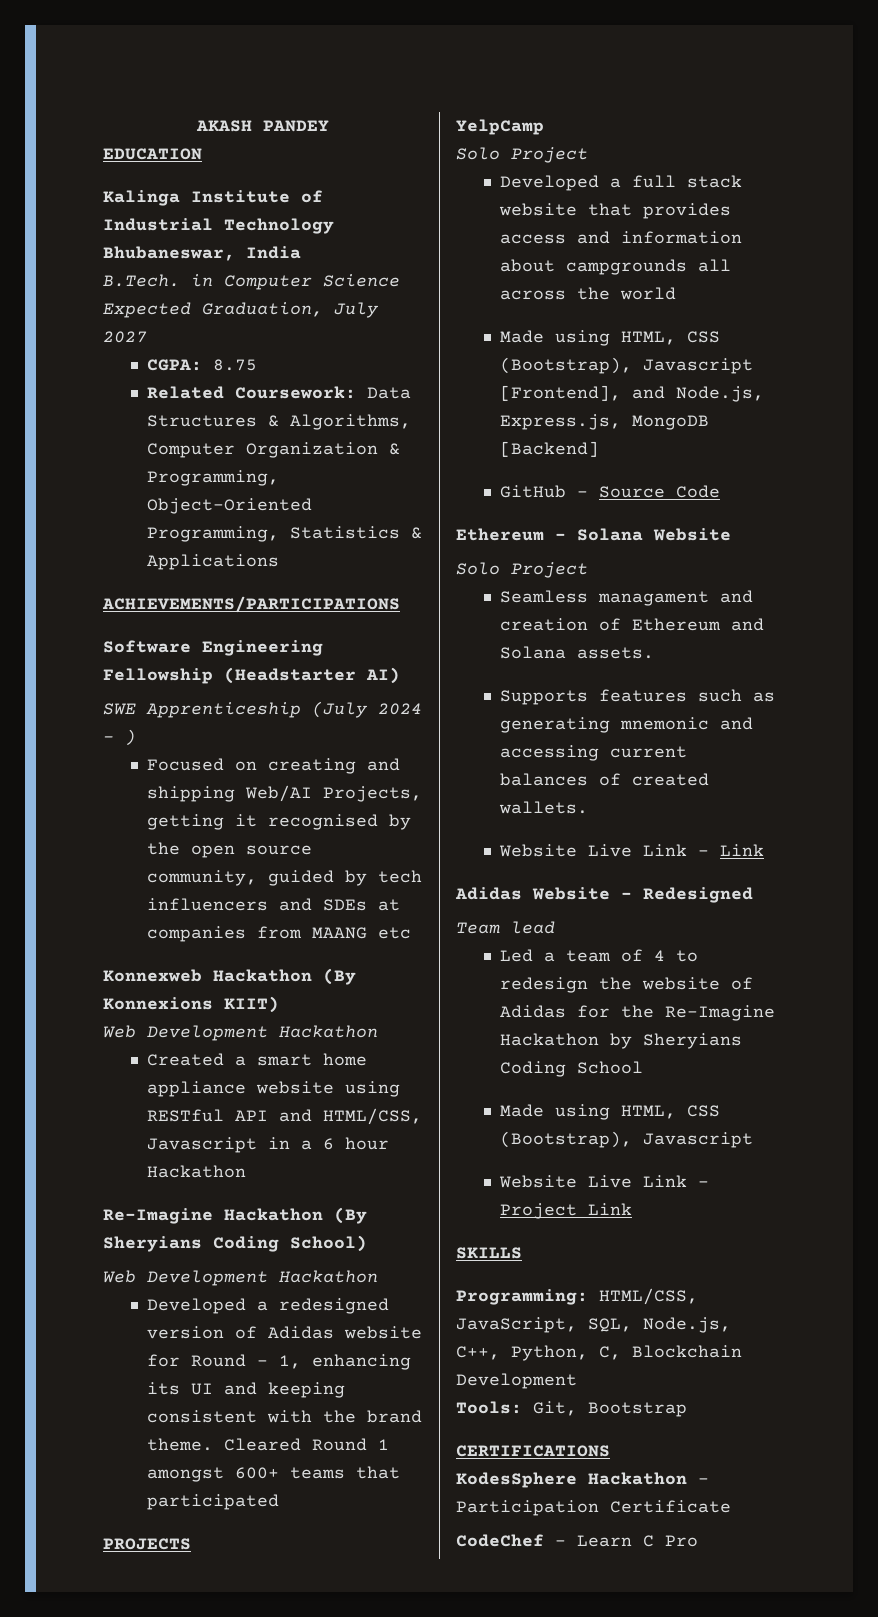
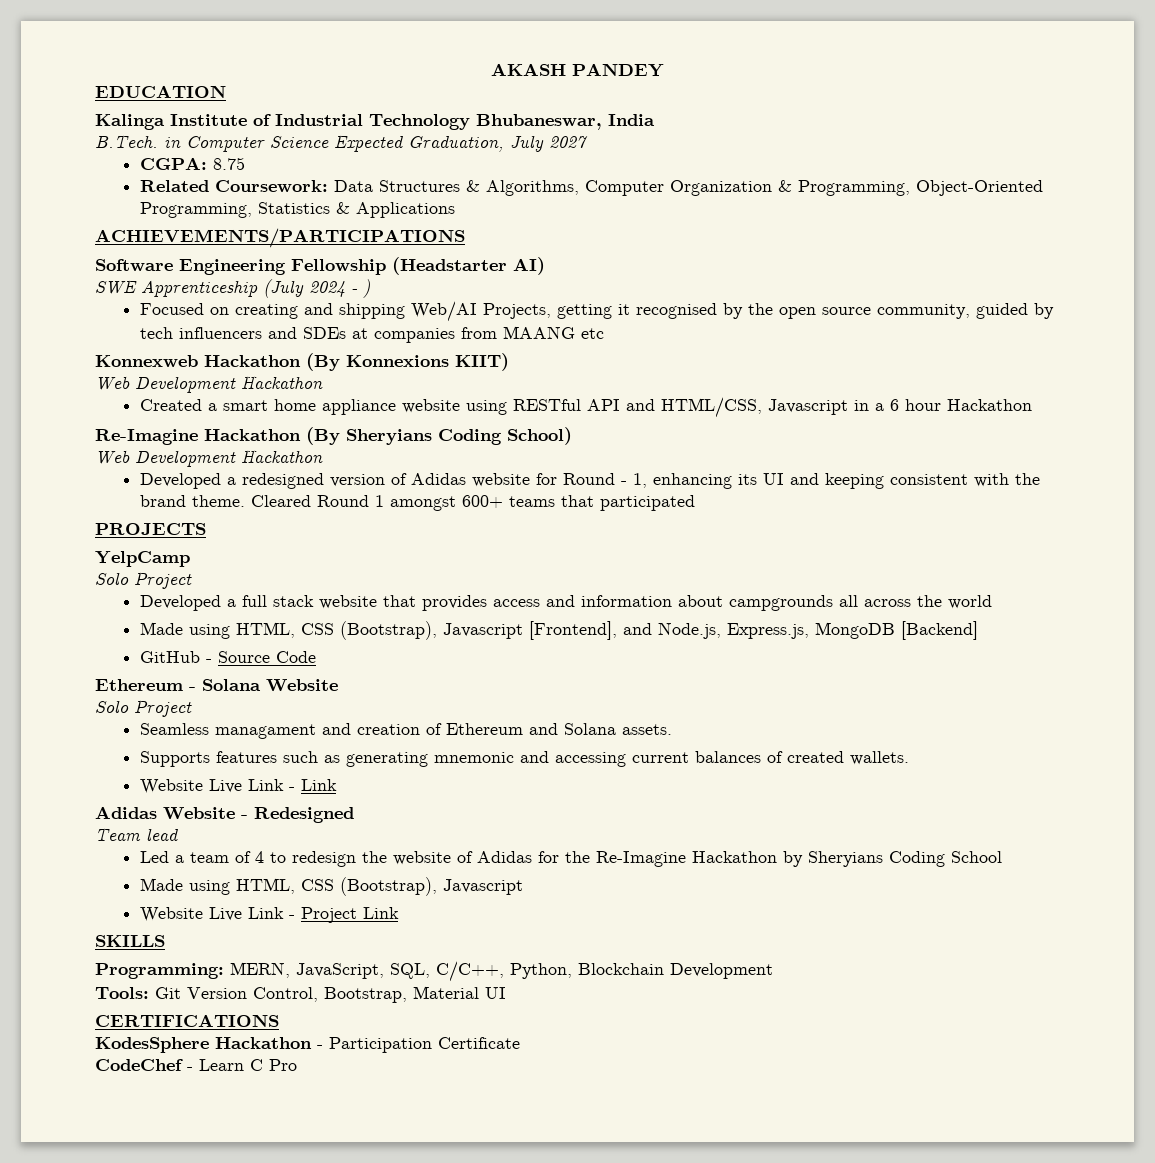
[599,1288,698,1305] HTML/CSS, -> [230,962,290,978] MERN,
[643,1317,731,1333] [456,1345,621,1361] Node.js, C++, Python, C, -> [436,961,572,982] C/C++, Python,
[533,1401,687,1417] Git, Bootstrap -> [155,986,506,1003] Git Version Control, Bootstrap, Material UI

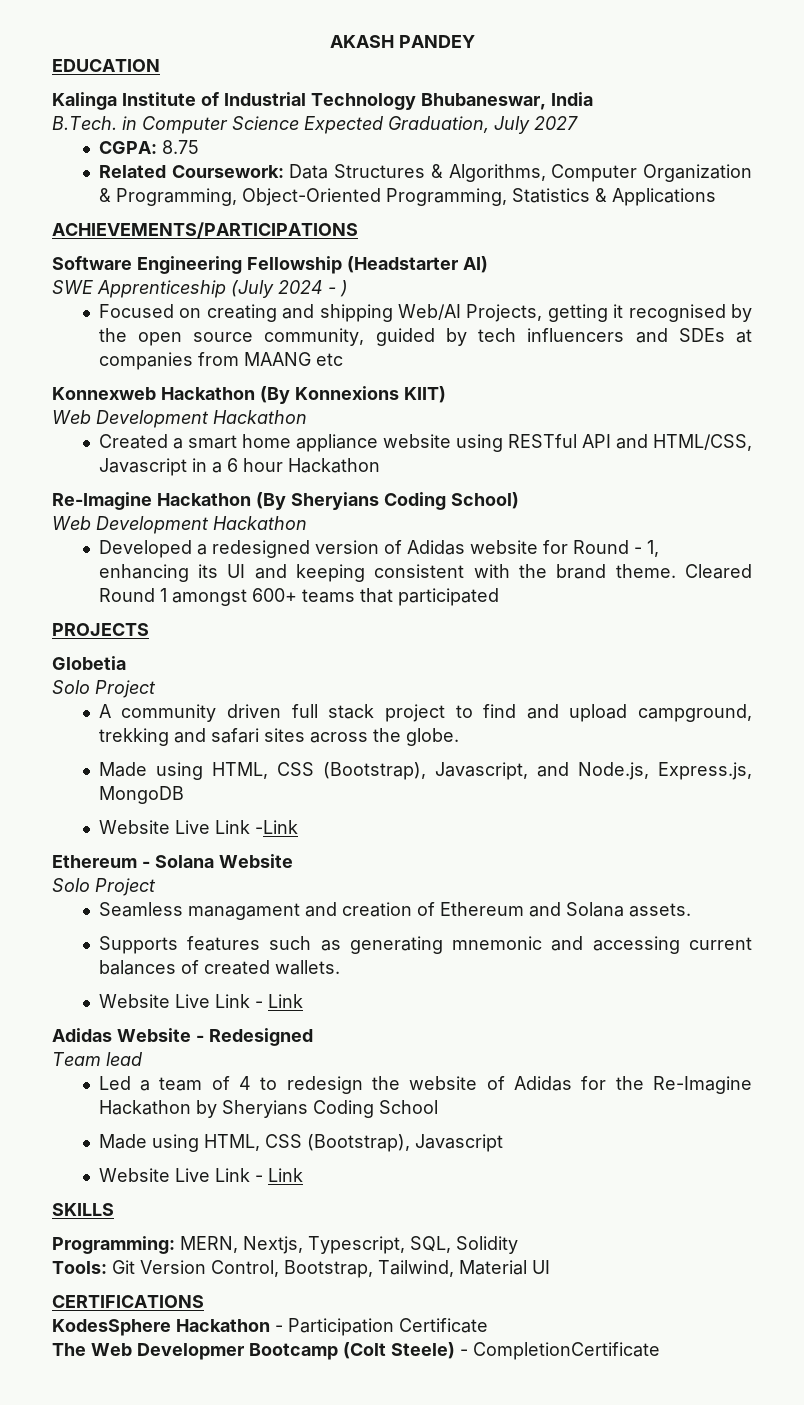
[95,551,190,567] [95,572,192,589] [139,595,858,611] YelpCamp // Solo Project // Developed a full stack website that provides access and information about campgrounds all -> [52,656,126,670] [52,680,156,698] [98,704,752,722] [98,728,305,746] Globetia // Solo Project // A community driven full stack project to find and upload campground, trekking and safari sites
[947,595,992,609] [139,621,617,640] world // Made using HTML, CSS (Bootstrap), Javascript [Frontend], -> [405,728,459,746] [98,762,528,780] globe. // Made using HTML, CSS (Bootstrap), Javascript,
[900,621,978,640] [139,651,316,663] [Backend] // GitHub - Source Code -> [98,820,298,834] // Website Live Link -Link
[300,907,357,923] Project -> (263, 1178) none
[296,961,773,982] JavaScript, SQL, C/C++, Python, Blockchain Development -> [243,1236,518,1254] Nextjs, Typescript, SQL, Solidity
(407, 995) none -> [378,1260,454,1277] Tailwind,
[95,1059,297,1071] CodeChef - Learn C Pro -> [52,1342,660,1360] The Web Developmer Bootcamp (Colt Steele) - CompletionCertificate

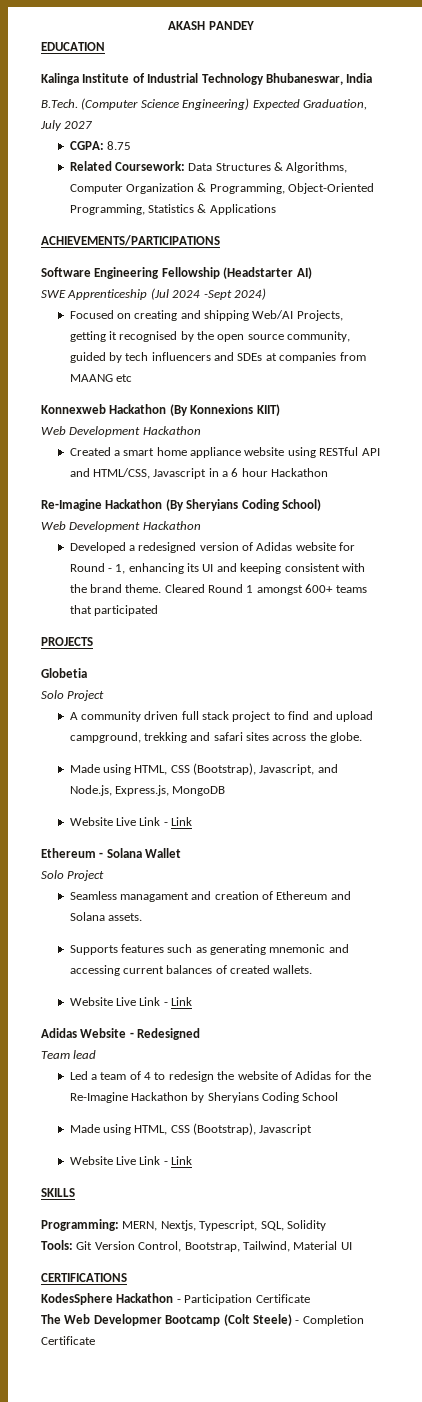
[122,116,299,134] in Computer Science -> [81,98,250,110] (Computer Science Engineering)
[231,280,348,298] (July 2024 - ) -> [150,288,266,300] (Jul 2024 -Sept 2024)
[254,820,298,834] -Link -> [163,817,192,826] - Link
[219,854,293,868] Website -> [145,848,182,858] Wallet
[473,1342,660,1360] CompletionCertificate -> [302,1315,364,1326] [41,1336,95,1345] Completion Certificate

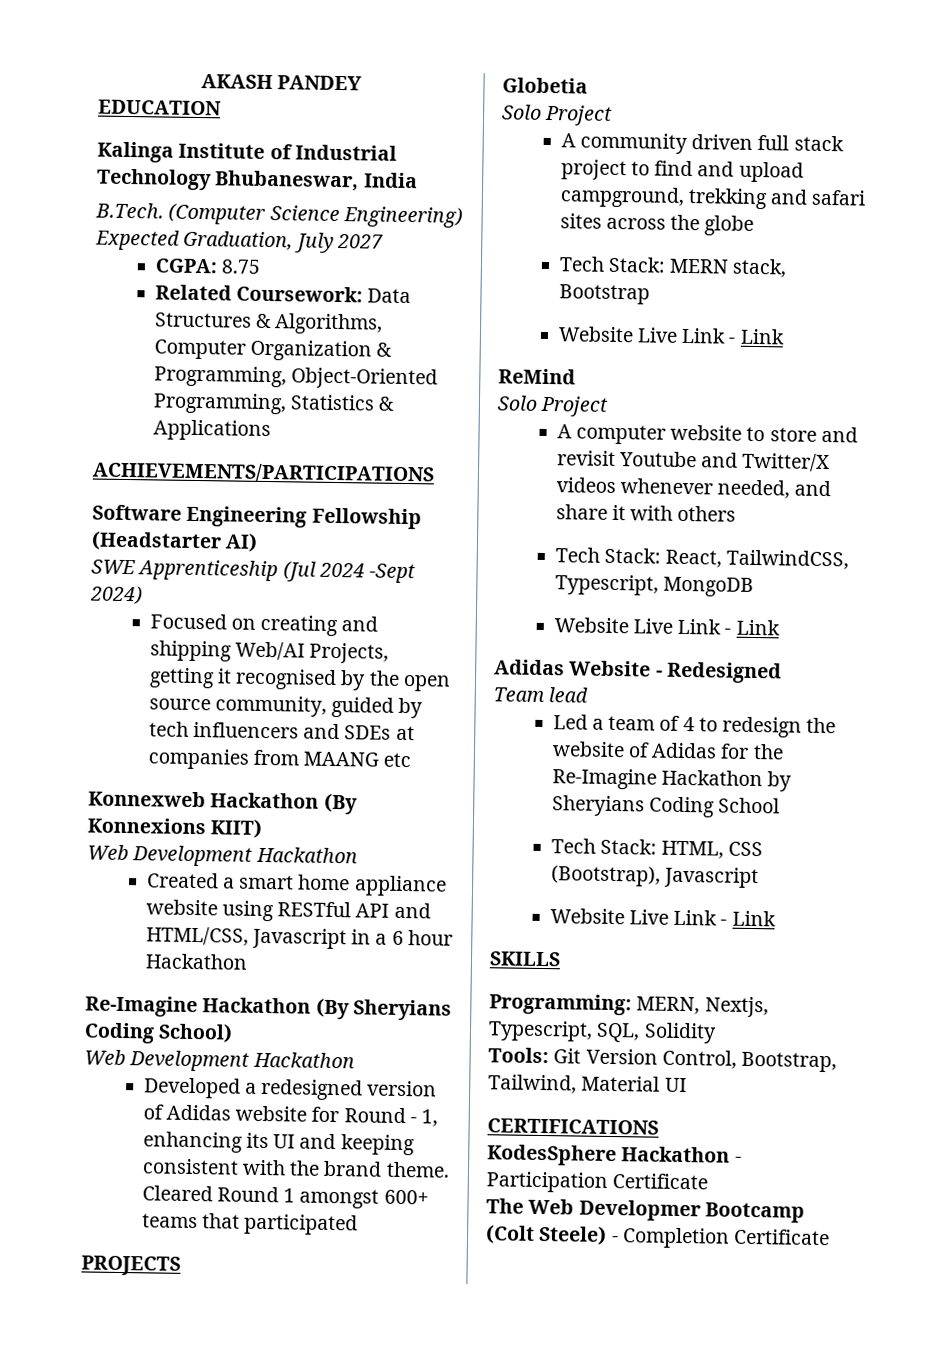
[330,732,363,743] [69,763,338,775] [69,785,226,796] [69,817,192,826] [41,848,182,858] [41,870,105,881] [69,891,351,902] [69,912,142,921] [69,944,349,955] [69,965,313,976] globe. // Made using HTML, CSS (Bootstrap), Javascript, and Node.js, Express.js, MongoDB // Website Live Link - Link // Ethereum - Solana Wallet // Solo Project // Seamless managament and creation of Ethereum and Solana assets. // Supports features such as generating mnemonic and accessing current balances of created wallets. -> [704,215,755,236] [558,256,788,278] [558,284,650,305] [557,326,785,345] [498,368,576,385] [497,395,610,417] [556,424,858,445] [556,450,831,473] [555,477,832,499] [555,504,737,522] [554,547,850,570] [554,574,754,597] globe // Tech Stack: MERN stack, Bootstrap // Website Live Link - Link // ReMind // Solo Project // A computer website to store and revisit Youtube and Twitter/X videos whenever needed, and share it with others // Tech Stack: React, TailwindCSS, Typescript, MongoDB
[69,1124,131,1135] Made using -> [550,838,657,855] Tech Stack:

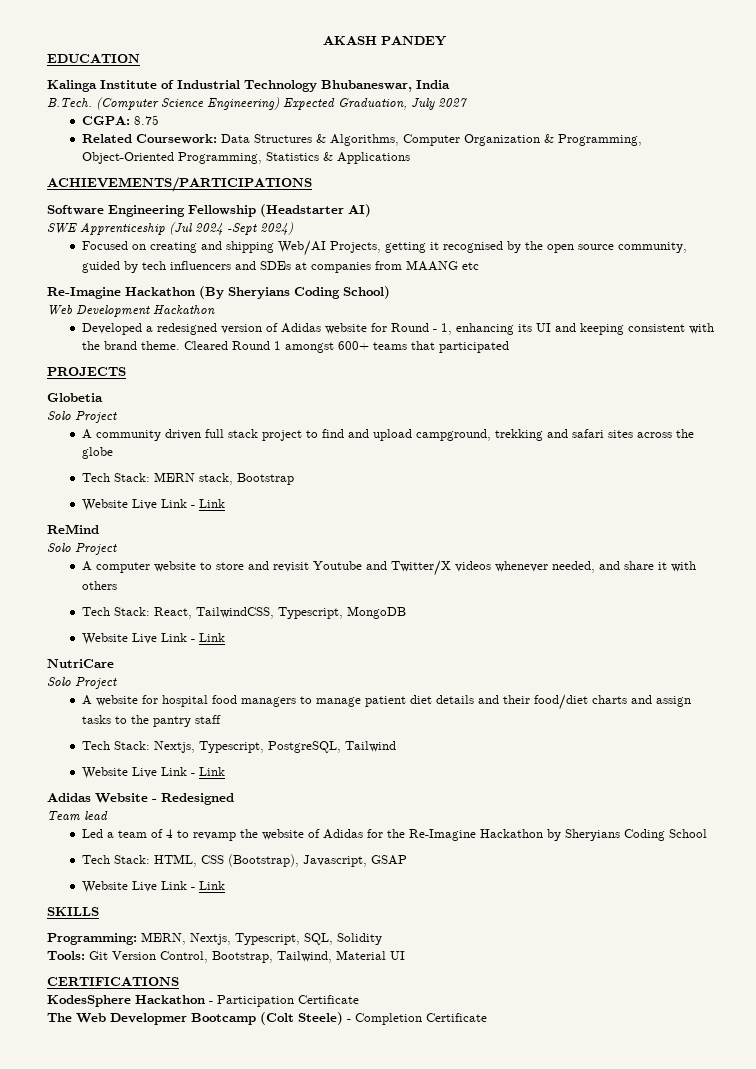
[88,790,358,815] [87,817,263,838] [87,844,358,867] [146,872,447,897] [145,899,431,922] [145,926,453,950] [144,953,248,970] // Konnexweb Hackathon (By Konnexions KIIT) // Web Development Hackathon // Created a smart home appliance website using RESTful API and HTML/CSS, Javascript in a 6 hour Hackathon -> (480, 266) none
(780, 627) none -> [47,659,114,668] [47,677,117,689] [82,694,692,710] [82,715,222,727] [82,741,397,753] [82,767,226,779] // NutriCare // Solo Project // A website for hospital food managers to manage patient diet details and their food/diet charts and assign tasks to the pantry staff // Tech Stack: Nextjs, Typescript, PostgreSQL, Tailwind // Website Live Link - Link
[722,716,803,738] redesign -> [193,832,237,841] revamp
[663,866,759,889] Javascript -> [303,855,408,867] Javascript, GSAP

